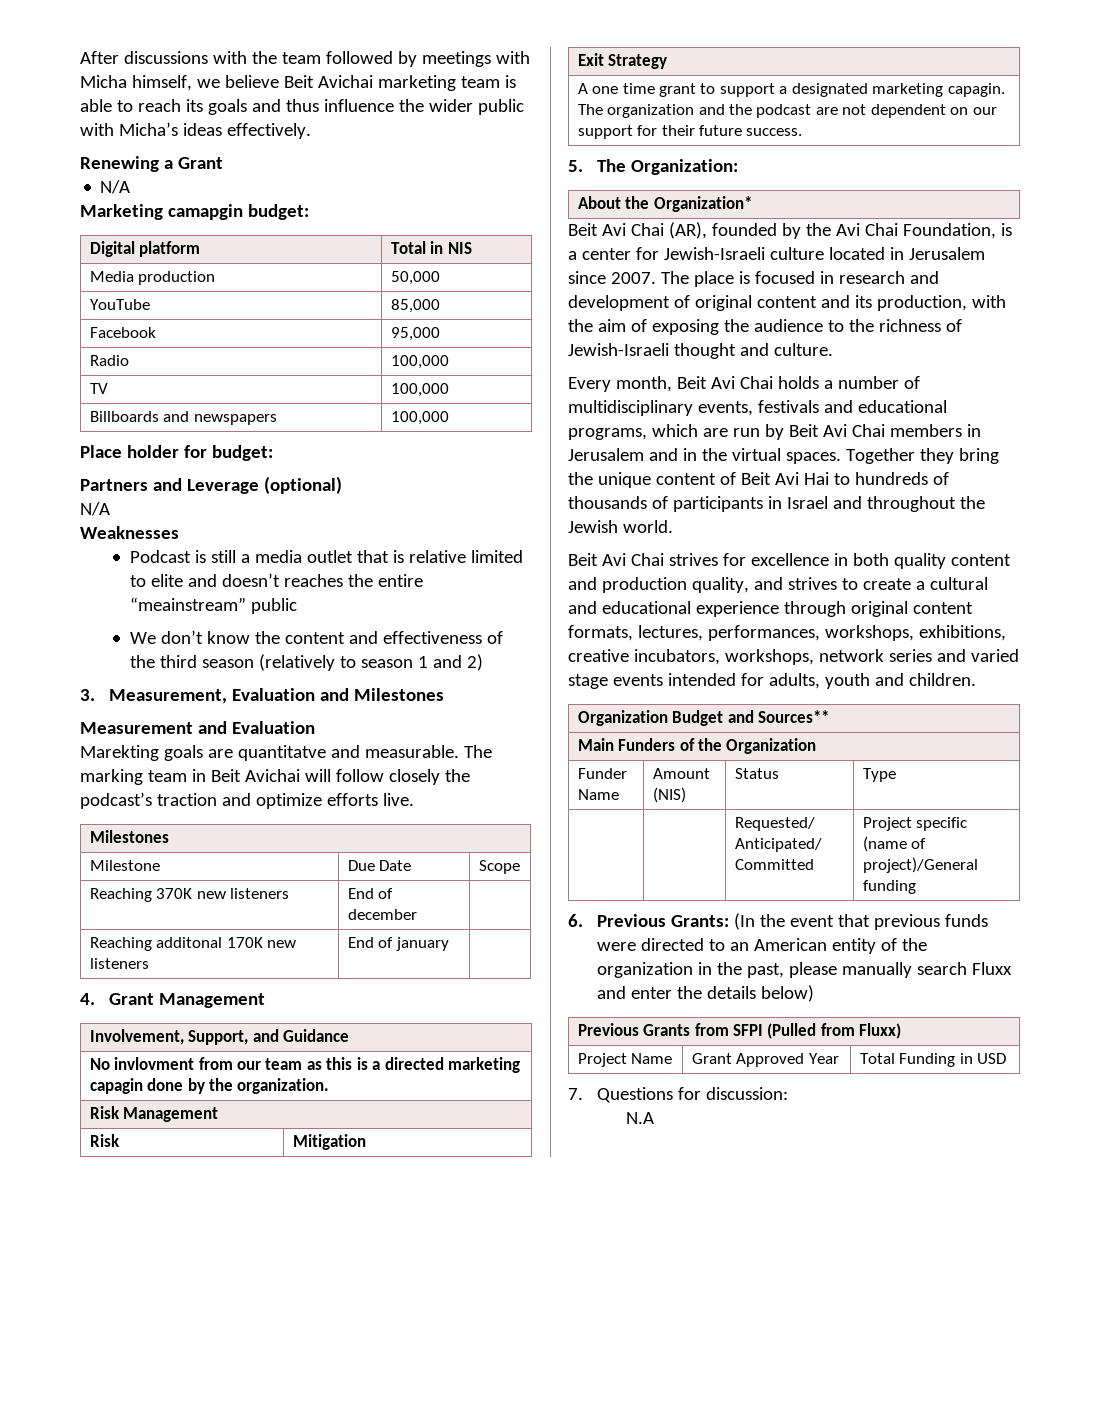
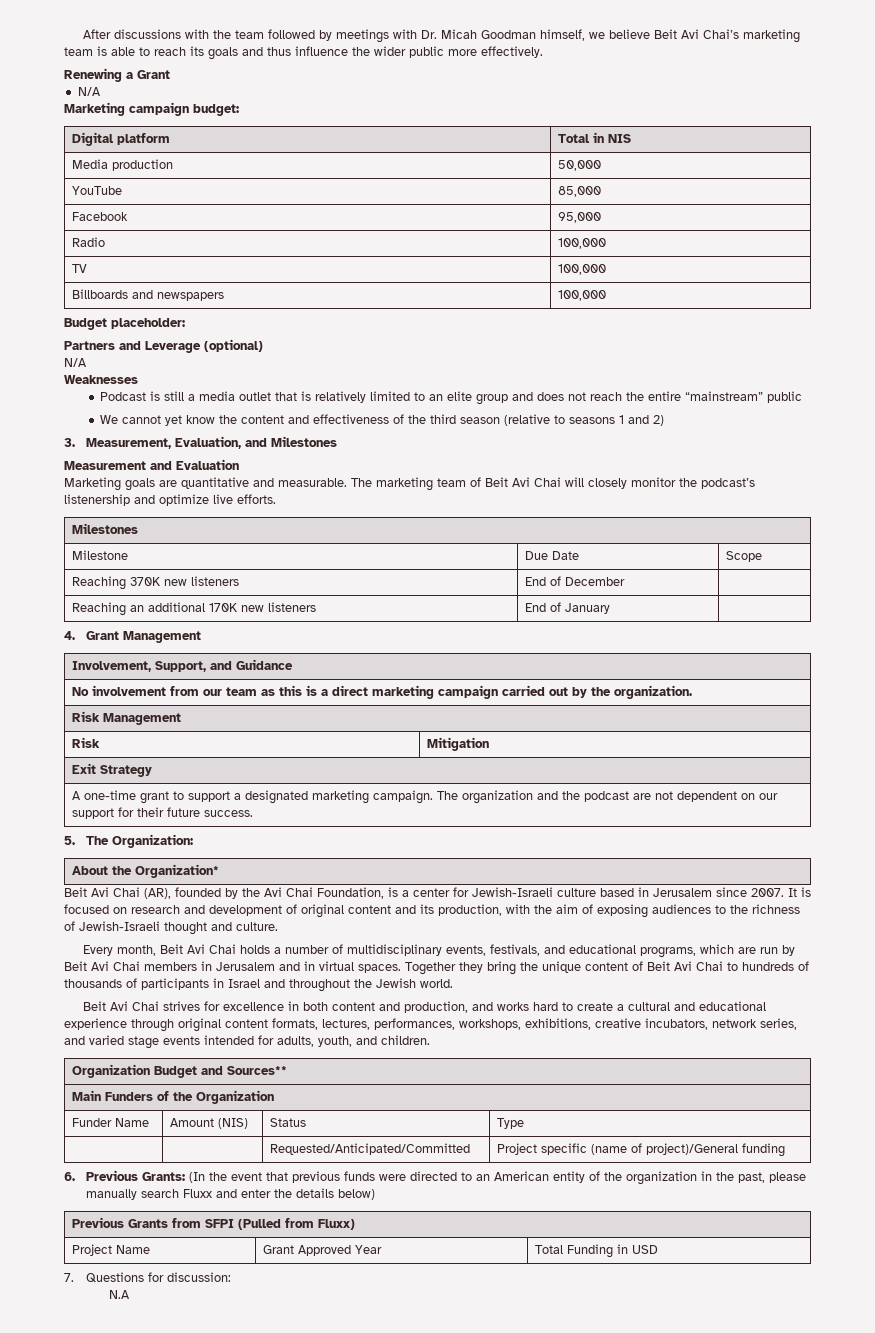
[80,75,127,88] Micha -> [421,29,537,39] Dr. Micah Goodman
[317,75,373,88] Avichai -> [681,29,740,39] Avi Chai’s
[80,122,222,136] with Micha’s ideas -> [448,49,477,56] more
[167,204,243,220] camapgin -> [129,102,189,116] campaign
[80,445,273,461] Place holder for budget: -> [64,318,185,330] Budget placeholder:
[408,550,466,563] relative -> [315,391,367,403] relatively
[150,573,343,587] elite and doesn’t reaches -> [429,391,623,405] an elite group and does not reach
[129,597,246,611] “meainstream” -> [685,391,764,401] “mainstream”
[160,630,203,644] don’t -> [122,415,183,426] cannot yet
[258,654,413,671] (relatively to season -> [504,414,616,426] (relative to seasons
[232,688,316,701] Evaluation -> [175,436,242,449] Evaluation,
[80,745,159,761] Marekting -> [64,477,121,491] Marketing
[237,745,326,761] quantitatve -> [181,477,249,489] quantitative
[80,769,440,785] marking team in Beit Avichai will follow closely -> [376,477,676,491] marketing team of Beit Avi Chai will closely monitor
[156,793,217,806] traction -> [64,494,130,506] listenership
[326,793,414,806] efforts live. -> [213,494,276,504] live efforts.
[347,909,417,920] [89,937,223,951] december | // Reaching additonal -> [564,577,625,586] [71,602,205,616] December | // Reaching an additional
[395,937,449,951] january -> [564,603,610,614] January
[114,1057,195,1070] invlovment -> [91,685,166,696] involvement
[384,1057,521,1073] [89,1078,184,1094] directed marketing capagin done -> [331,685,568,699] direct marketing campaign carried out
[592,83,655,94] one time -> [83,790,136,800] one-time
[947,83,1005,97] capagin. -> [372,790,433,804] campaign.
[828,247,885,260] located -> [600,888,634,897] based
[660,271,734,287] The place -> [788,888,797,897] It
[819,271,834,284] in -> [113,907,127,914] on
[723,319,823,332] the audience -> [652,904,711,914] audiences
[757,400,819,413] festivals -> [490,944,541,956] festivals,
[701,448,727,461] the -> (315, 966) none
[803,472,829,485] Hai -> [696,961,723,971] Chai
[893,553,1011,569] [568,577,837,593] quality content and production quality, and strives -> [332,1001,559,1013] content and production, and works hard
[724,649,932,665] workshops, network series -> [712,1018,797,1030] network series,
[824,673,870,689] youth -> [318,1036,352,1047] youth,
[734,817,815,831] [734,838,822,852] [734,859,814,870] Requested/ Anticipated/ Committed -> [269,1143,470,1155] Requested/Anticipated/Committed

